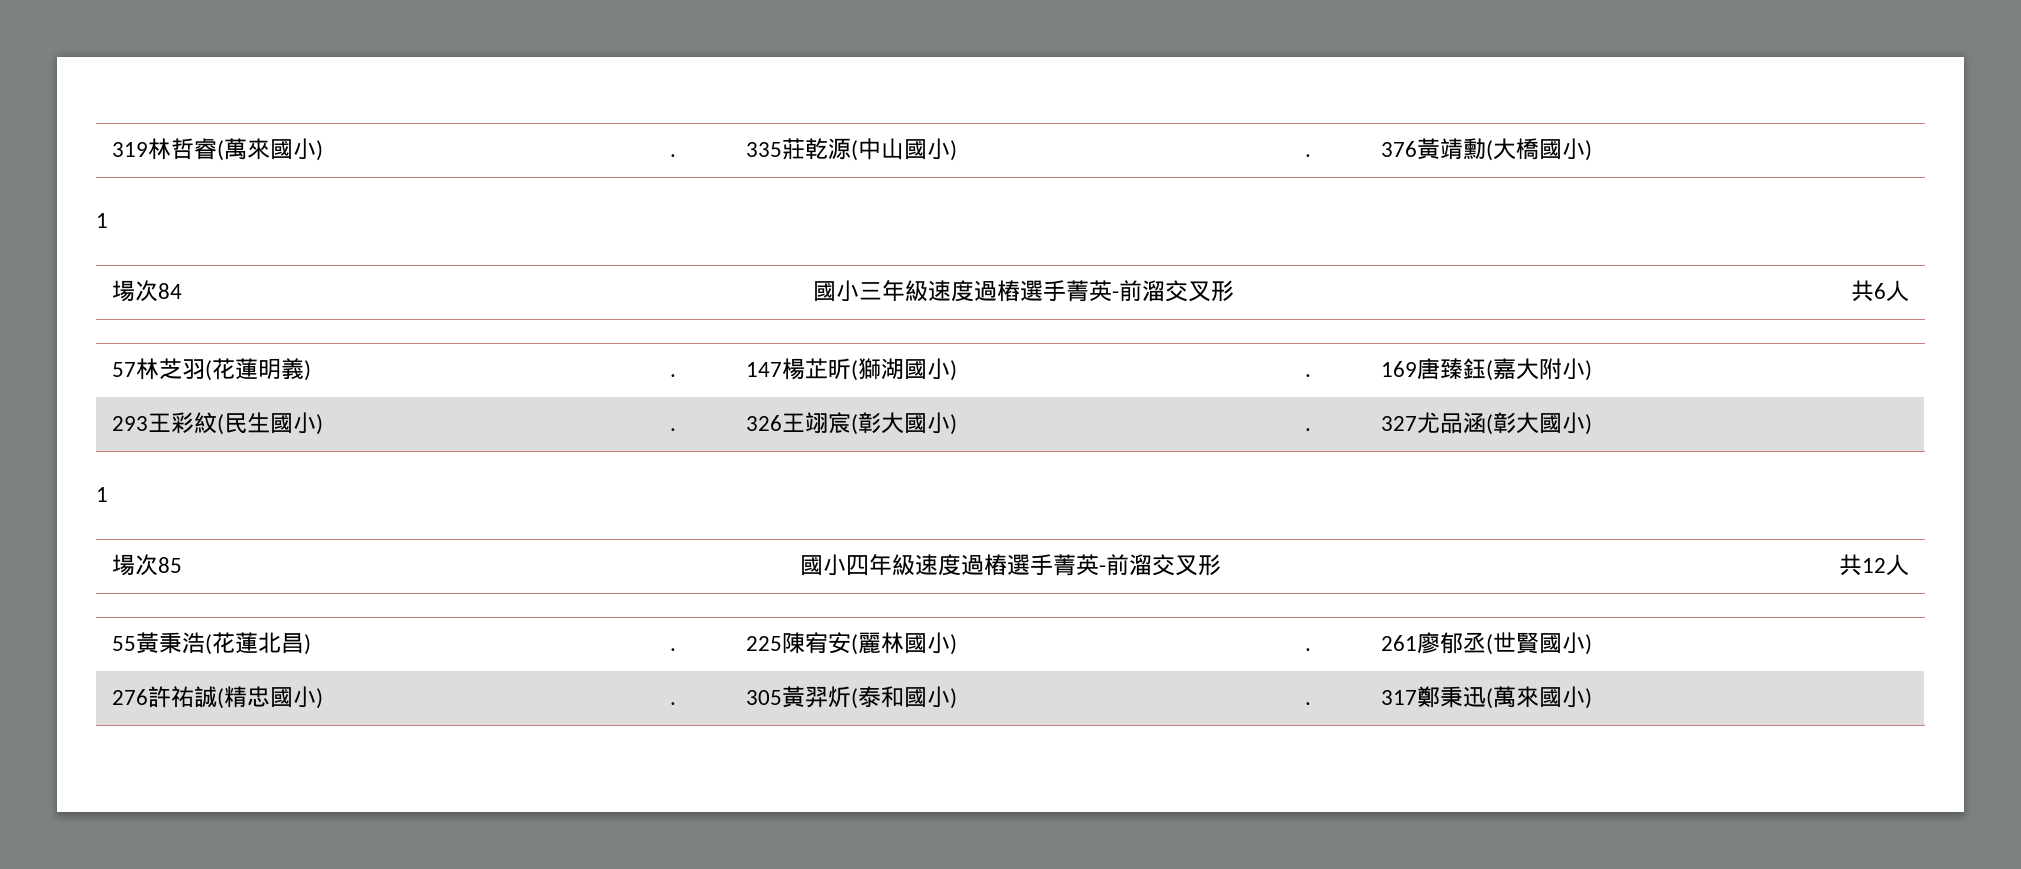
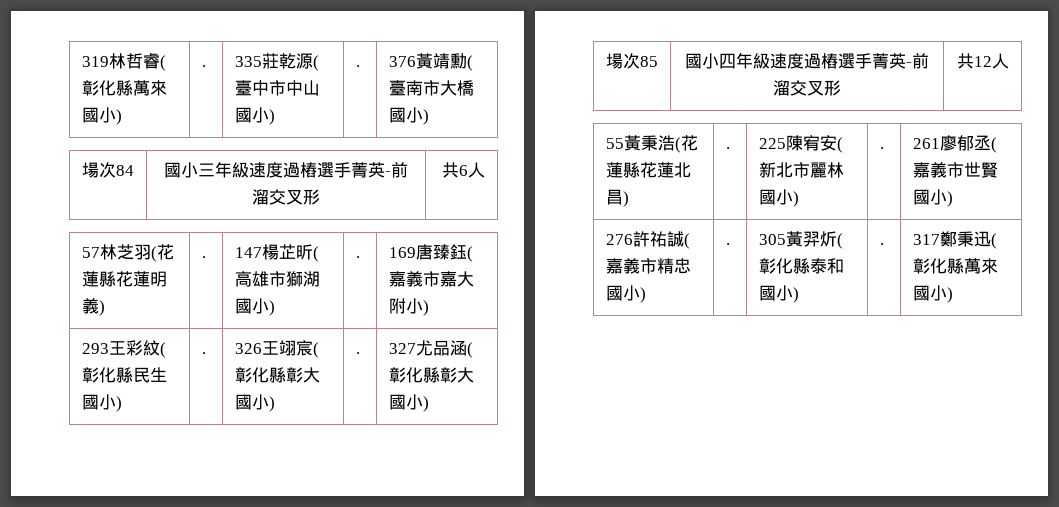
(225, 150) none -> [81,80,133,96] 彰化縣
(859, 150) none -> [234,80,286,96] 臺中市
(1494, 150) none -> [388,80,440,96] 臺南市
[96,213,108,228] // 1 -> (429, 117) none
(259, 369) none -> [98,271,150,287] 縣花蓮
(859, 370) none -> [234,271,286,287] 高雄市
(1517, 369) none -> [405,271,457,287] 義市嘉
(225, 424) none -> [81,367,133,383] 彰化縣
(882, 423) none -> [251,367,303,383] 化縣彰
[1516,412,1593,435] [96,487,108,502] 大國小) // 1 -> [405,367,474,383] [388,394,429,412] 化縣彰大國小)
(259, 643) none -> [622,162,674,178] 縣花蓮
(859, 644) none -> [758,162,810,178] 新北市
(1494, 644) none -> [912,162,964,178] 嘉義市
(225, 698) none -> [605,258,657,274] 嘉義市
(859, 698) none -> [758,258,810,274] 彰化縣
(1494, 698) none -> [912,258,964,274] 彰化縣

